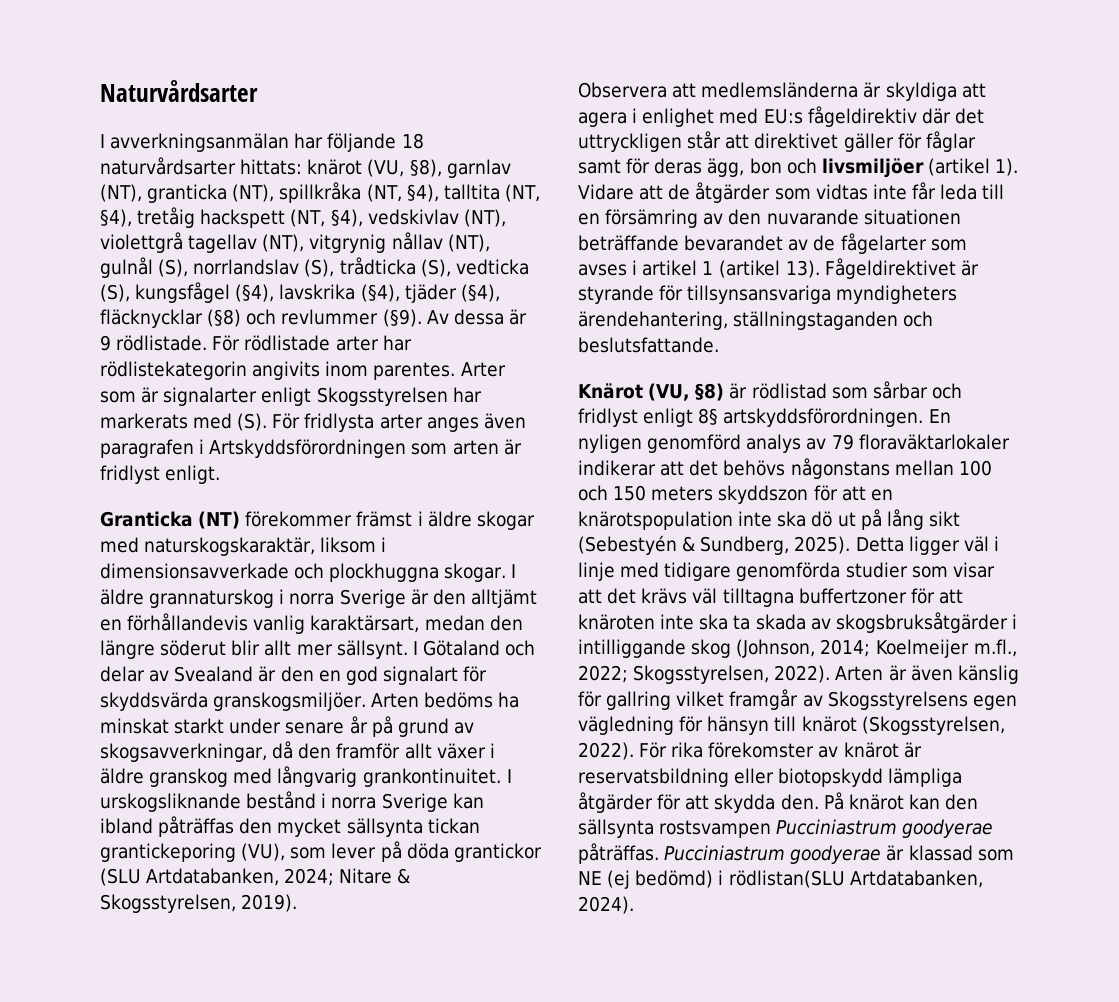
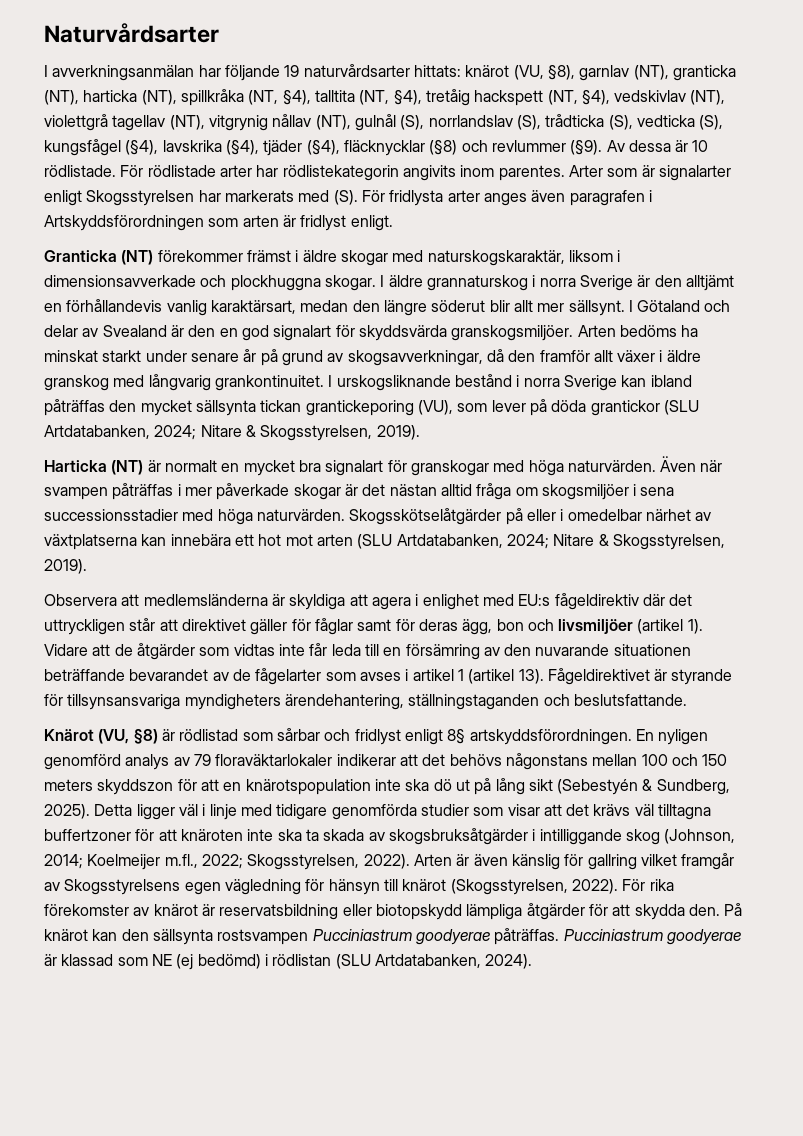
[401,133,424,149] 18 -> [284,65,300,77] 19
(275, 193) none -> [83,90,177,105] harticka (NT),
[100,335,111,351] 9 -> [692,140,709,152] 10
(298, 903) none -> [44,456,723,476] [44,483,675,500] [44,508,712,525] [44,534,725,550] [44,559,87,574] // Harticka (NT) är normalt en mycket bra signalart för granskogar med höga naturvärden. Även när svampen påträffas i mer påverkade skogar är det nästan alltid fråga om skogsmiljöer i sena successionsstadier med höga naturvärden. Skogsskötselåtgärder på eller i omedelbar närhet av växtplatserna kan innebära ett hot mot arten (SLU Artdatabanken, 2024; Nitare & Skogsstyrelsen, 2019).
[728,870,845,888] rödlistan(SLU -> [272,954,371,969] rödlistan (SLU

